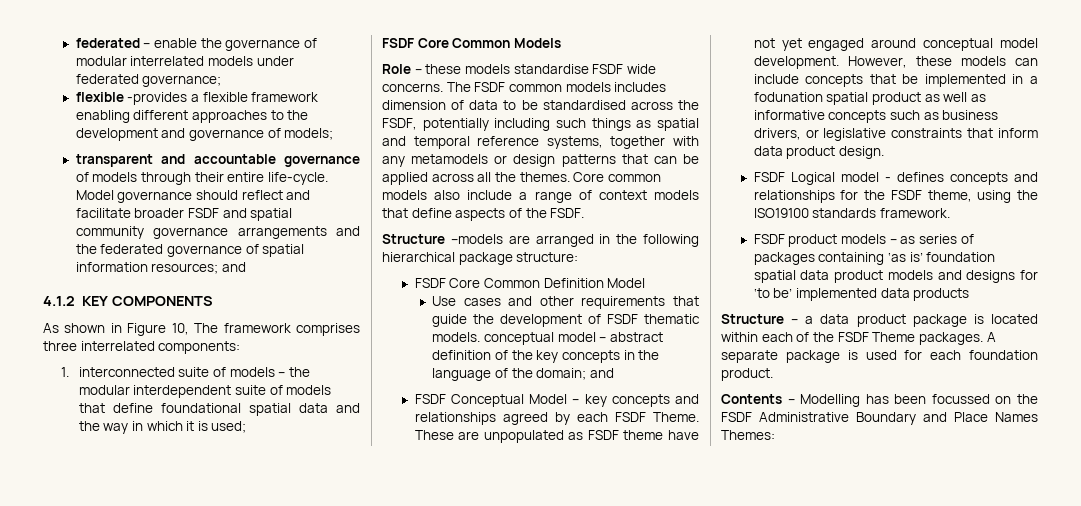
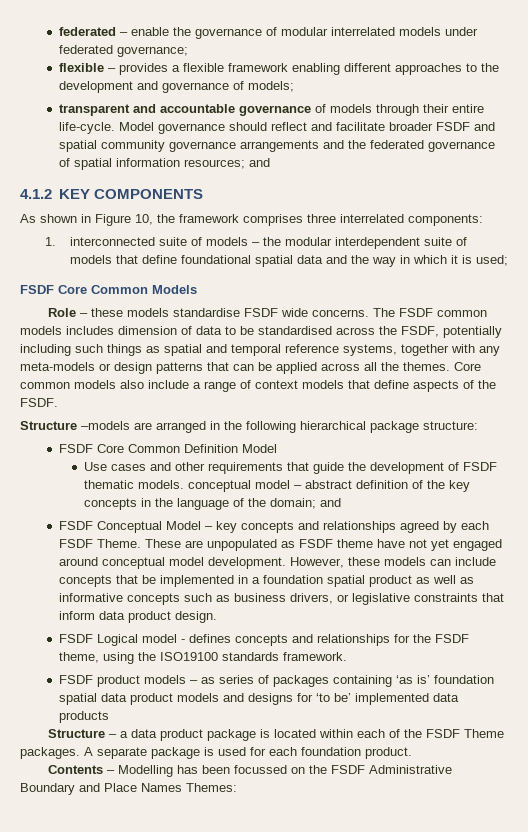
[127,92,188,105] -provides -> [108,63,169,75] – provides
[194,323,219,333] The -> [157,214,175,223] the
[411,154,489,164] metamodels -> [20,362,95,371] meta-models
[753,92,823,102] fodunation -> [263,575,324,584] foundation

